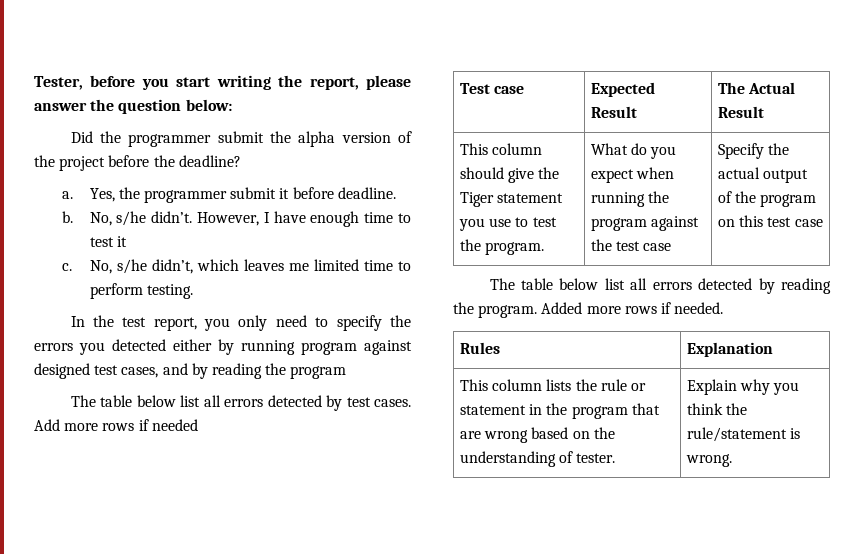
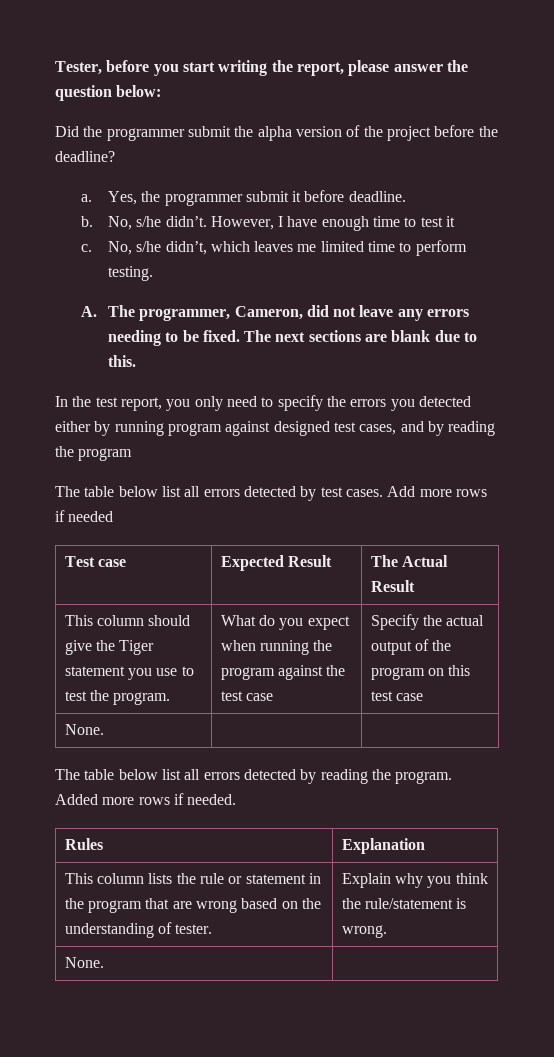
(193, 291) none -> [81,305,470,321] [107,330,478,346] [107,355,136,367] // A. The programmer, Cameron, did not leave any errors needing to be fixed. The next sections are blank due to this.
(823, 223) none -> [64,724,104,735] // None. | |
(733, 460) none -> [64,957,104,968] // None. |

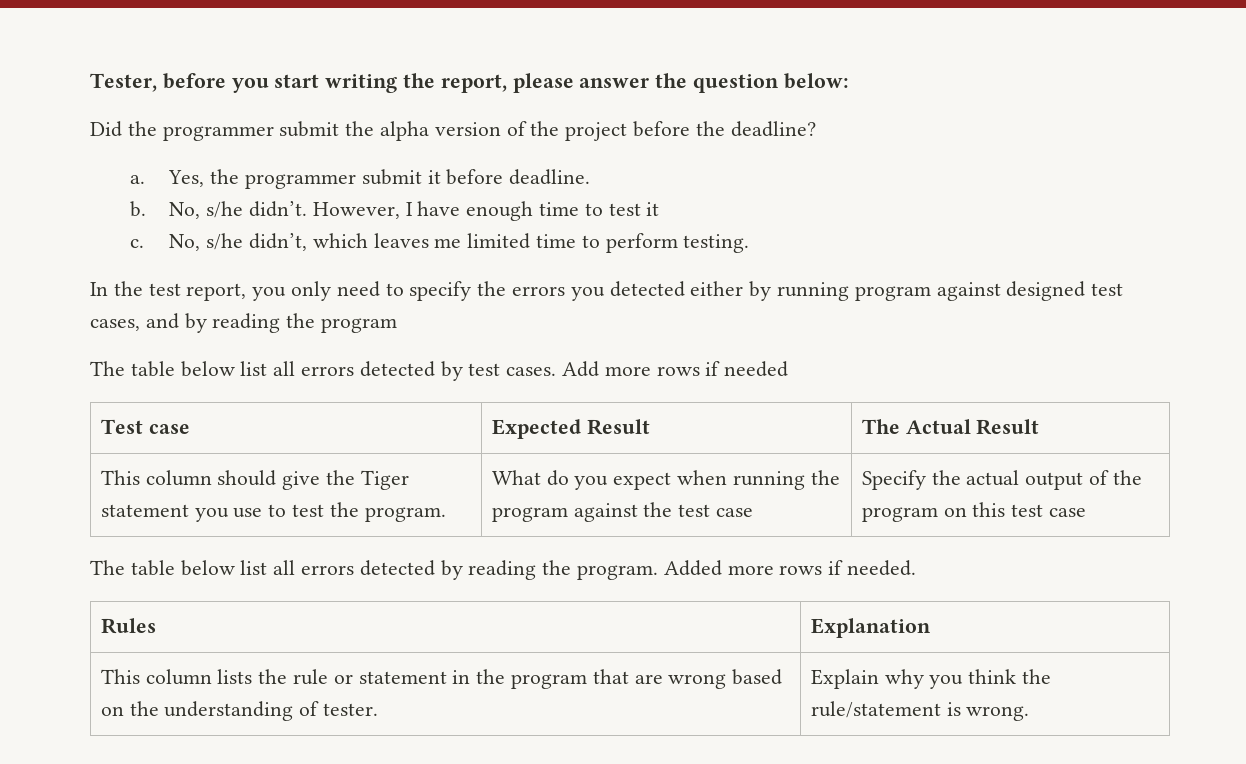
[81,305,470,321] [107,330,478,346] [107,355,136,367] // A. The programmer, Cameron, did not leave any errors needing to be fixed. The next sections are blank due to this. -> (750, 243) none
[64,724,104,735] // None. | | -> (1087, 512) none
[64,957,104,968] // None. | -> (1030, 713) none

